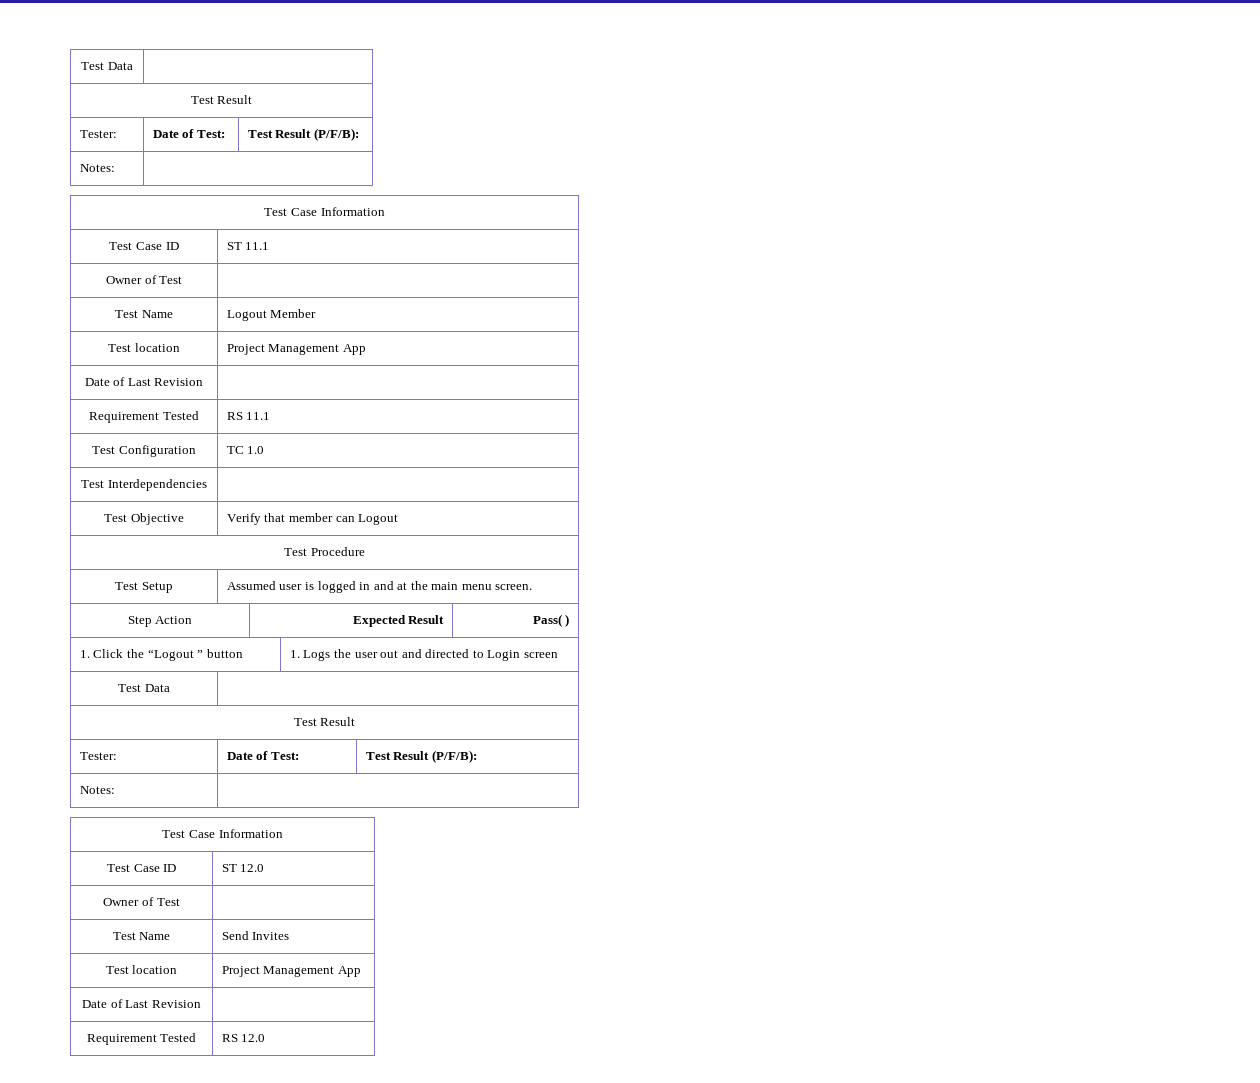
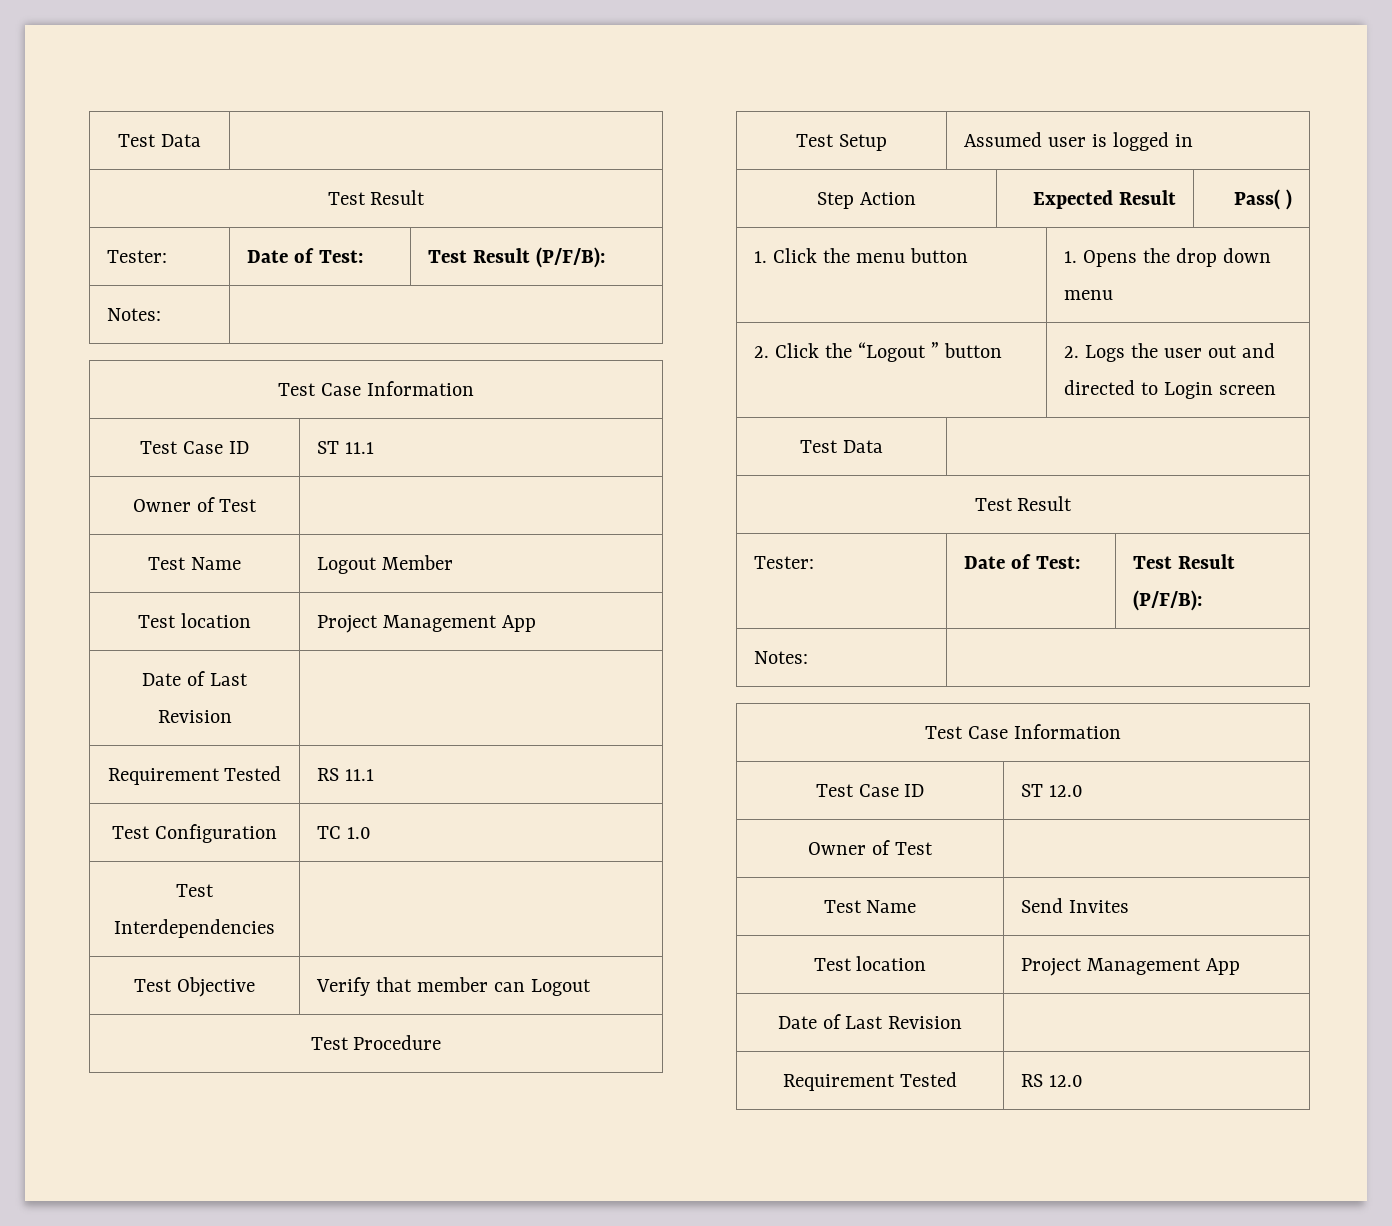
[373,581,533,590] and at the main menu screen. -> (1194, 140) none
(144, 653) none -> [856,248,969,263] [1064,248,1272,267] [1064,290,1114,300] [754,343,853,358] menu button | 1. Opens the drop down menu // 2. Click the
[289,650,300,658] 1. -> [1064,346,1080,358] 2.

